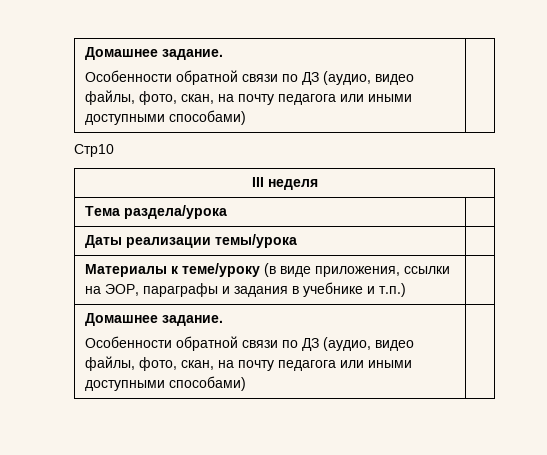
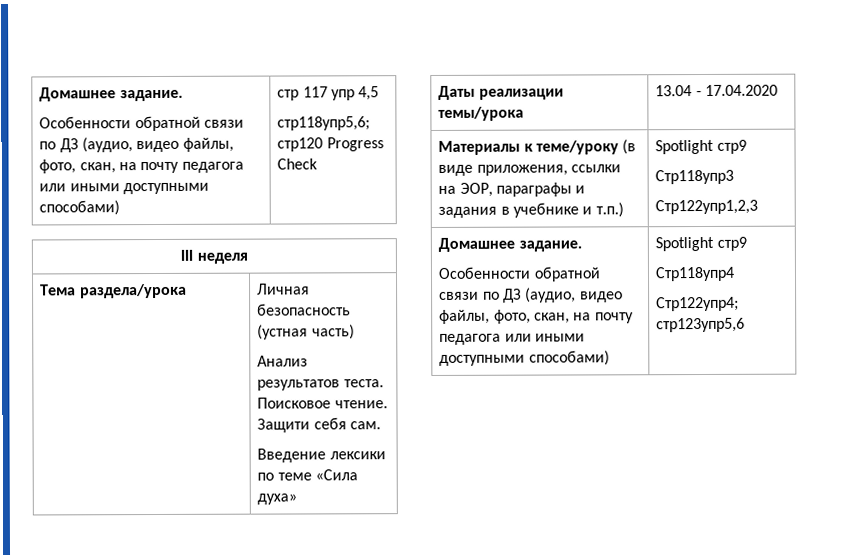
[74,144,114,157] [251,177,318,190] [84,205,227,219] // Стр10 // III неделя // Тема раздела/урока | -> [277,86,380,101] [277,116,371,131] [277,137,384,152] [277,158,319,170] [180,249,248,264] [40,283,187,299] [257,283,311,295] [257,303,352,316] [257,324,355,340] [257,355,309,367] [257,379,384,391] [257,397,388,409] [257,417,381,433] [257,448,386,463] [257,469,358,481] [257,493,298,505] cтр 117 упр 4,5 // cтр118упр5,6; стр120 Progress Check // III неделя // Тема раздела/урока | Личная безопасность (устная часть) // Анализ результатов теста. Поисковое чтение. Защити себя сам. // Введение лексики по теме «Сила духа»
(297, 241) none -> [655,84,778,97] 13.04 - 17.04.2020
(406, 290) none -> [655,139,747,155] [655,169,735,185] [655,199,759,215] Spotlight стр9 // Стр118упр3 // Стр122упр1,2,3
(246, 383) none -> [655,236,747,252] [655,266,736,282] [656,296,740,312] [656,317,746,333] Spotlight стр9 // Стр118упр4 // Стр122упр4; стр123упр5,6

